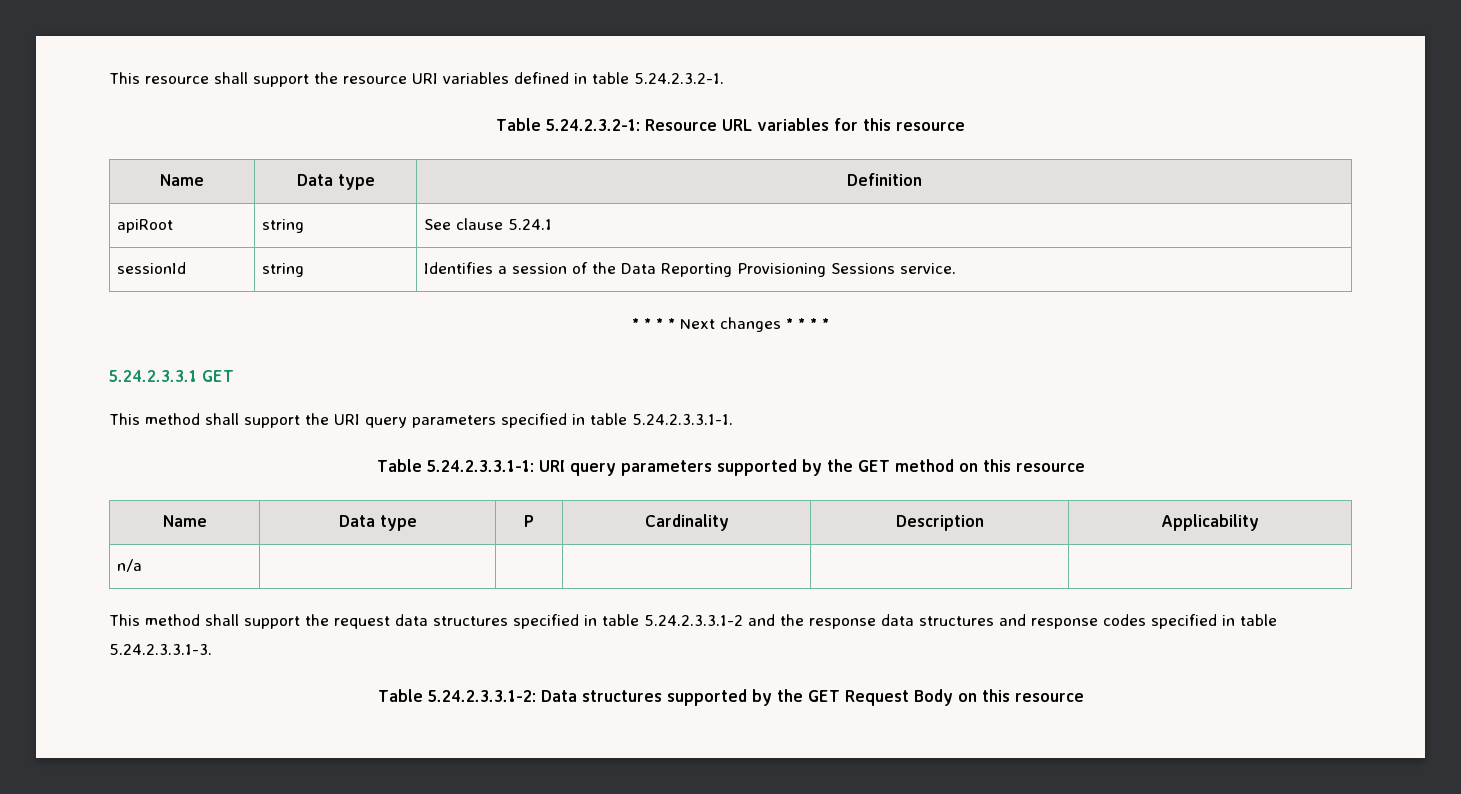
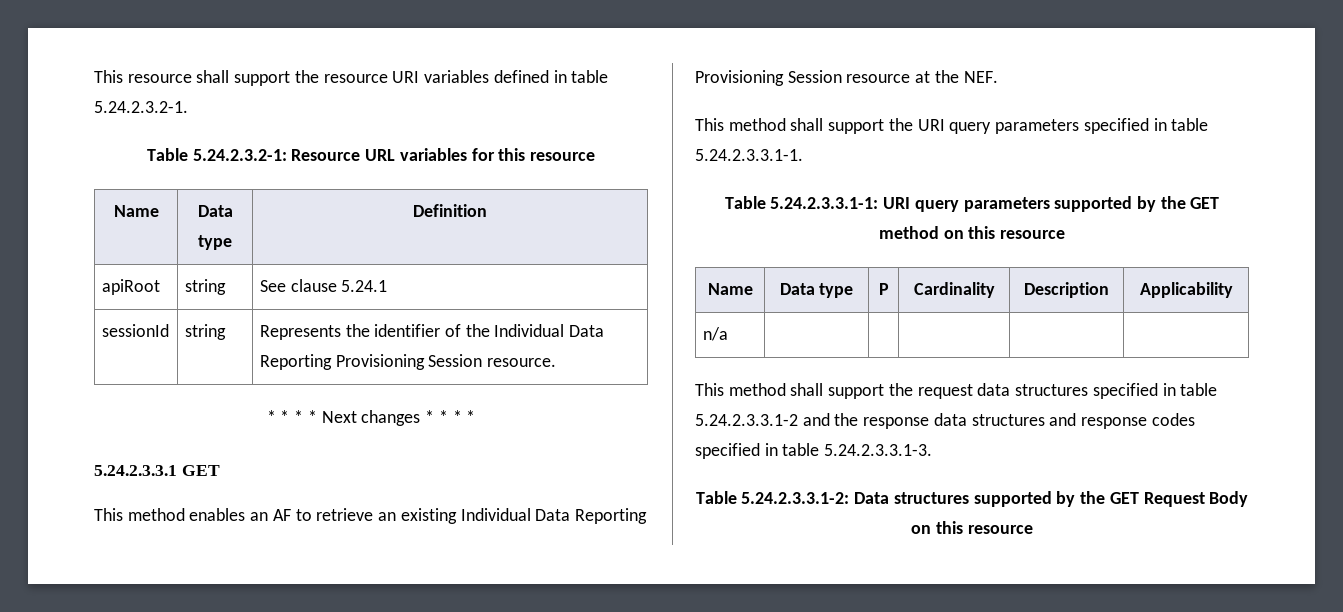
[424,262,568,274] Identifies a session -> [259,324,441,340] Represents the identifier
[621,263,957,277] Data Reporting Provisioning Sessions service. -> [494,324,605,337] [259,354,556,370] Individual Data Reporting Provisioning Session resource.
(234, 376) none -> [94,508,647,524] [695,70,998,86] // This method enables an AF to retrieve an existing Individual Data Reporting Provisioning Session resource at the NEF.

